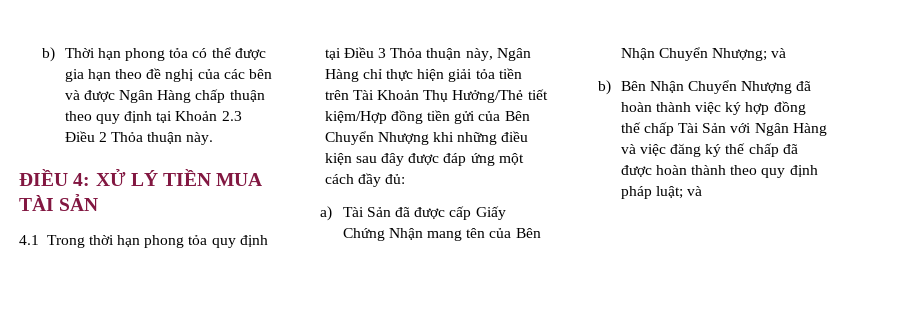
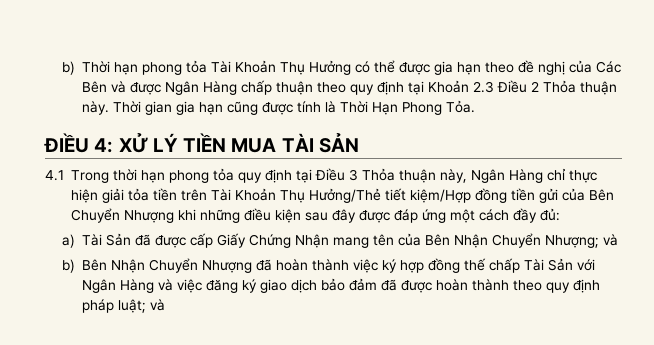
(189, 53) none -> [210,60,351,75] Tài Khoản Thụ Hưởng
[223,69,272,79] các bên -> [595,61,621,73] [81,81,107,93] Các Bên
(214, 138) none -> [112,100,475,115] Thời gian gia hạn cũng được tính là Thời Hạn Phong Tỏa.
[725,143,779,157] thế chấp -> [259,278,377,293] giao dịch bảo đảm

